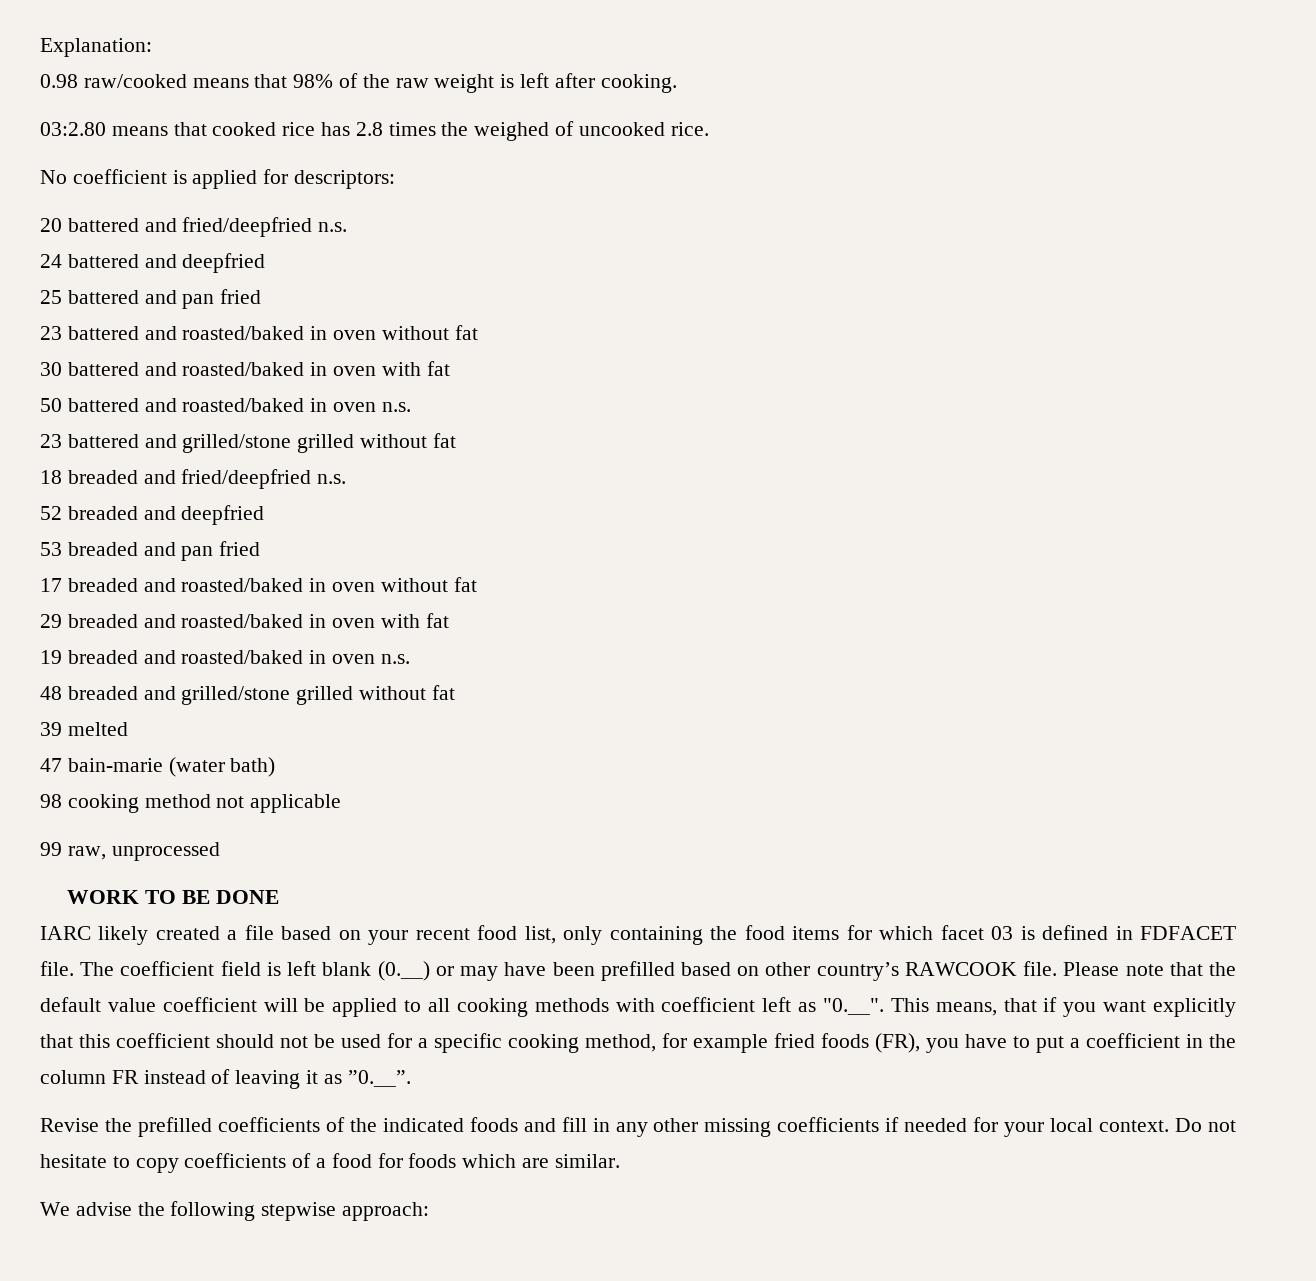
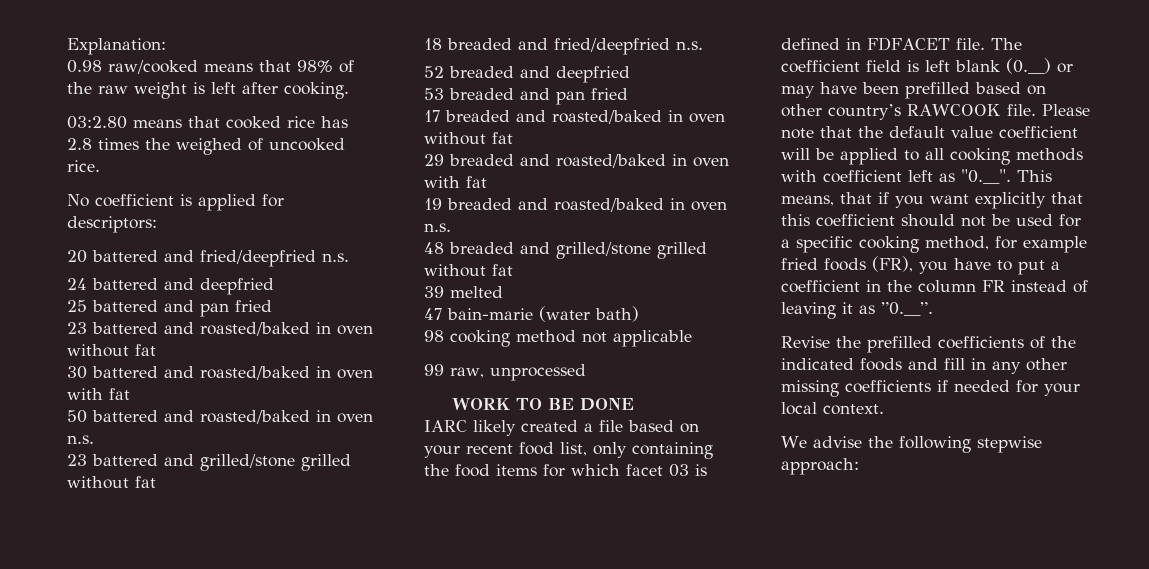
[1175,1118,1237,1132] [40,1153,620,1173] Do not hesitate to copy coefficients of a food for foods which are similar. -> (884, 409) none

